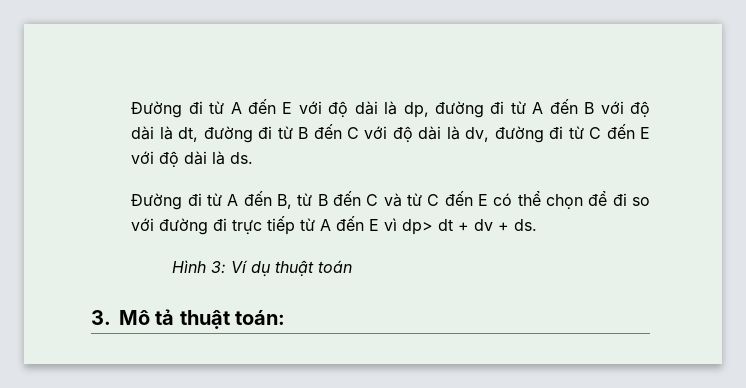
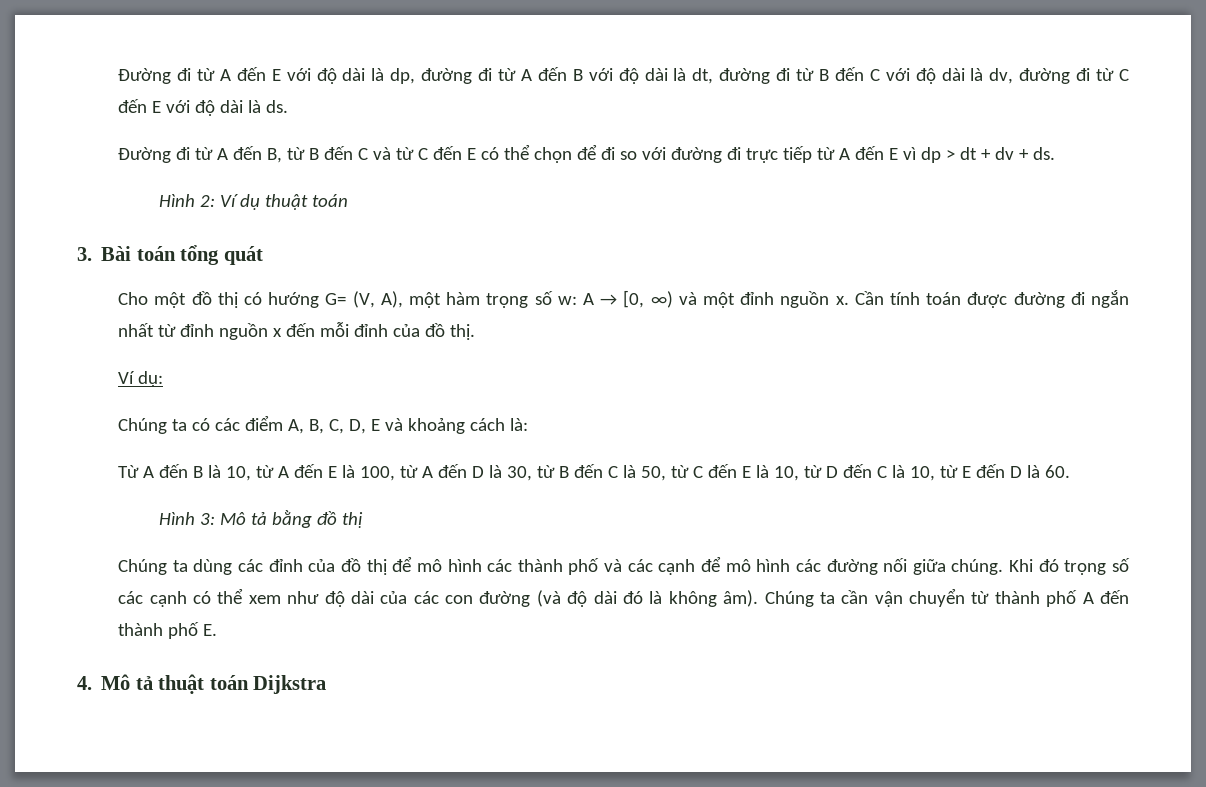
[402,219,434,235] dp> -> [921,147,956,163] dp >
[210,261,226,273] 3: -> [200,195,216,207] 2:
(111, 317) none -> [101,245,263,265] [118,290,1129,308] [118,322,476,340] [118,371,164,387] [118,415,529,434] [118,464,1070,481] [159,510,364,528] [118,556,1130,575] [118,588,1129,607] [118,622,218,639] [77,676,92,690] Bài toán tổng quát // Cho một đồ thị có hướng G= (V, A), một hàm trọng số w: A → [0, ∞) và một đỉnh nguồn x. Cần tính toán được đường đi ngắn nhất từ đỉnh nguồn x đến mỗi đỉnh của đồ thị. // Ví dụ: // Chúng ta có các điểm A, B, C, D, E và khoảng cách là: // Từ A đến B là 10, từ A đến E là 100, từ A đến D là 30, từ B đến C là 50, từ C đến E là 10, từ D đến C là 10, từ E đến D là 60. // Hình 3: Mô tả bằng đồ thị // Chúng ta dùng các đỉnh của đồ thị để mô hình các thành phố và các cạnh để mô hình các đường nối giữa chúng. Khi đó trọng số các cạnh có thể xem như độ dài của các con đường (và độ dài đó là không âm). Chúng ta cần vận chuyển từ thành phố A đến thành phố E. // 4.
[235,309,286,325] toán: -> [209,675,327,694] toán Dijkstra

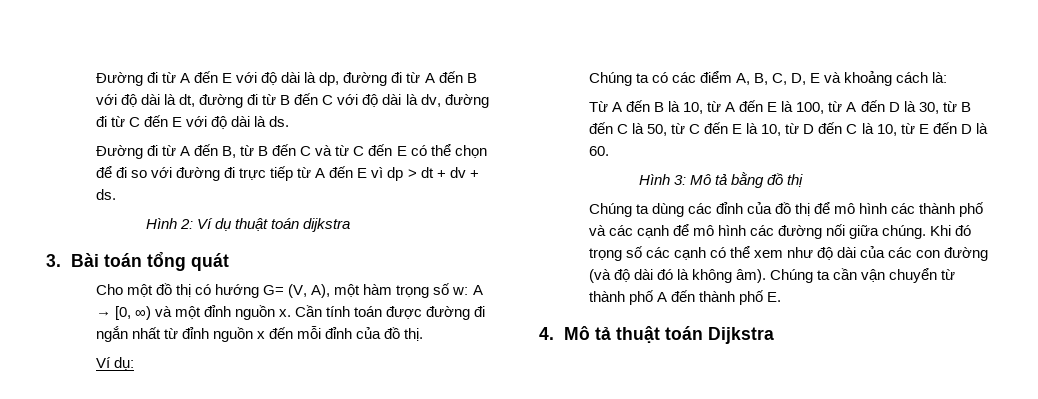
(349, 200) none -> [302,218,350,232] dijkstra

